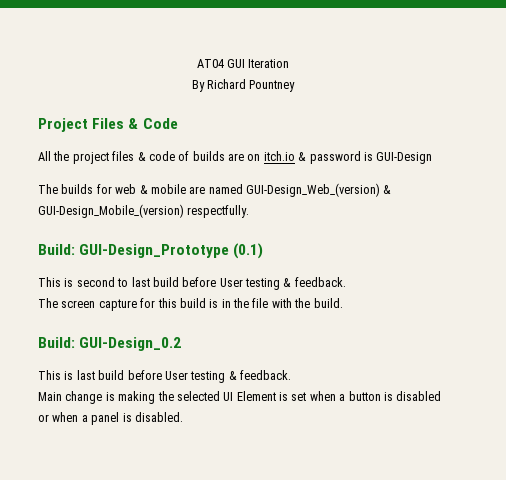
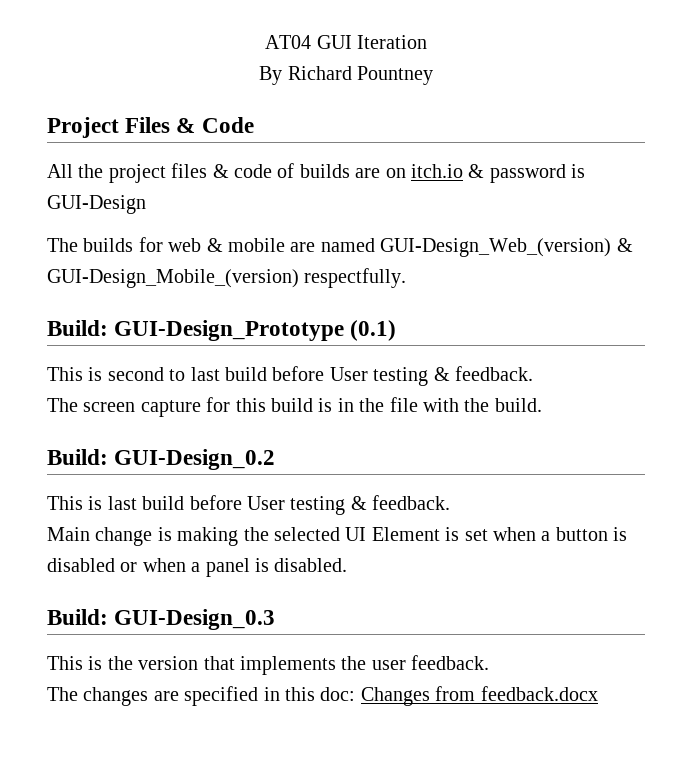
(183, 417) none -> [47,609,276,630] [47,655,490,675] [47,686,598,706] // Build: GUI-Design_0.3 // This is the version that implements the user feedback. // The changes are specified in this doc: Changes from feedback.docx

